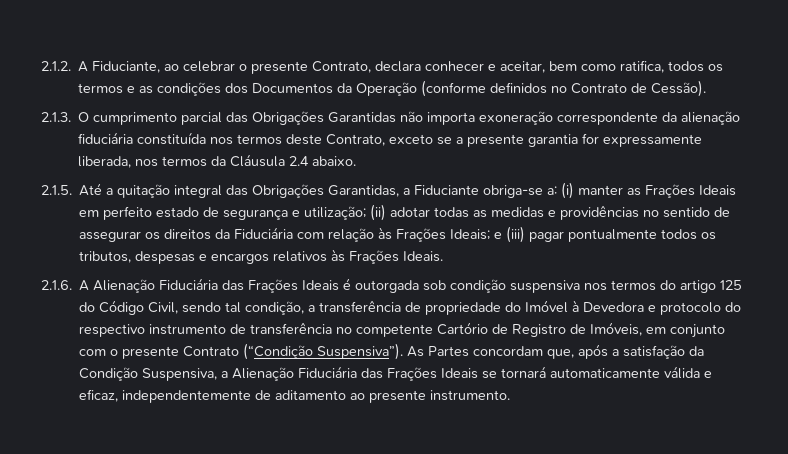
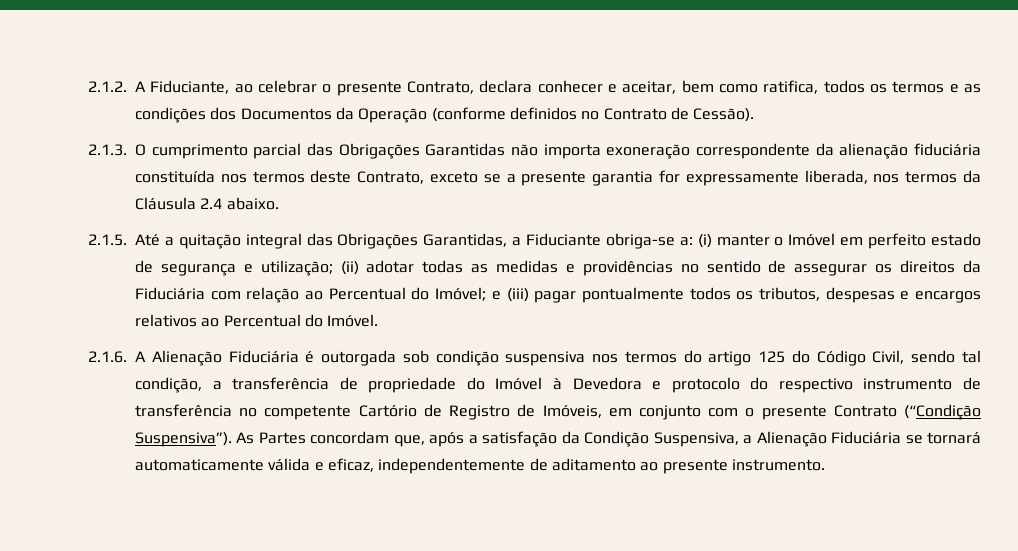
[627,184,737,198] as Frações Ideais -> [774,233,836,246] o Imóvel
[378,227,491,242] às Frações Ideais; -> [305,287,487,301] ao Percentual do Imóvel;
[331,249,444,264] às Frações Ideais. -> [201,314,379,327] ao Percentual do Imóvel.
[222,279,340,293] das Frações Ideais -> (299, 356) none
[361,367,479,381] das Frações Ideais -> (902, 437) none

